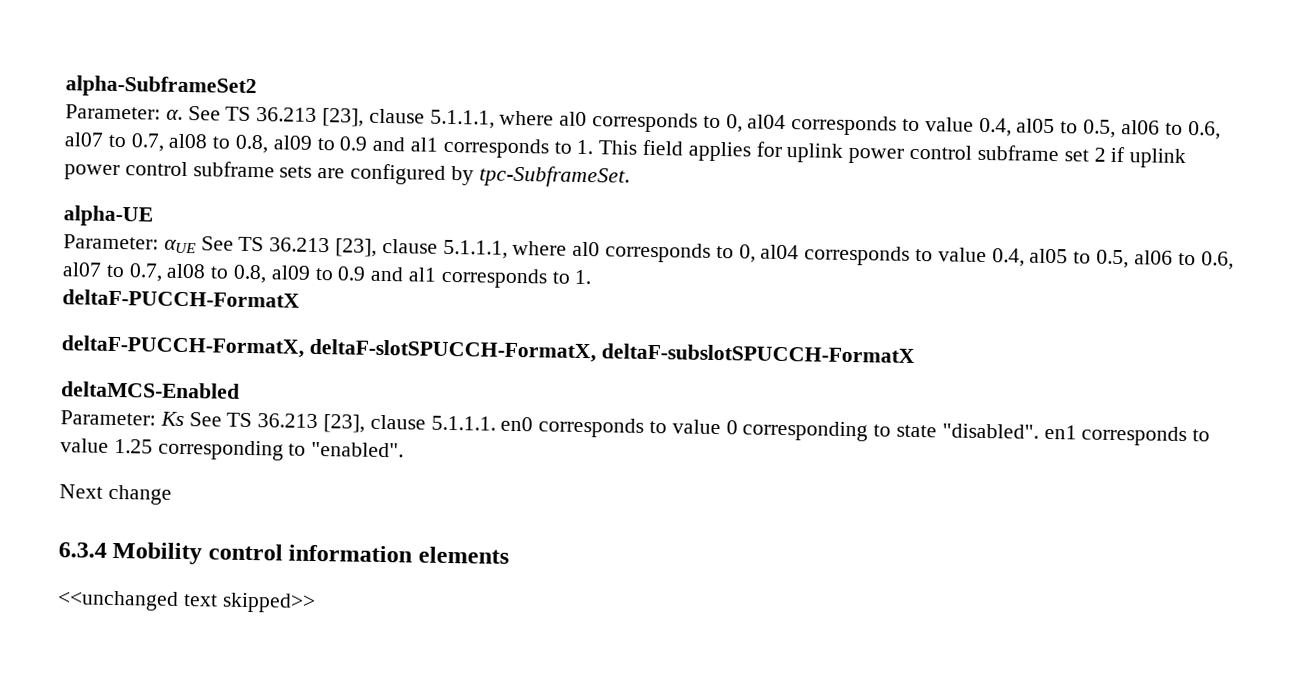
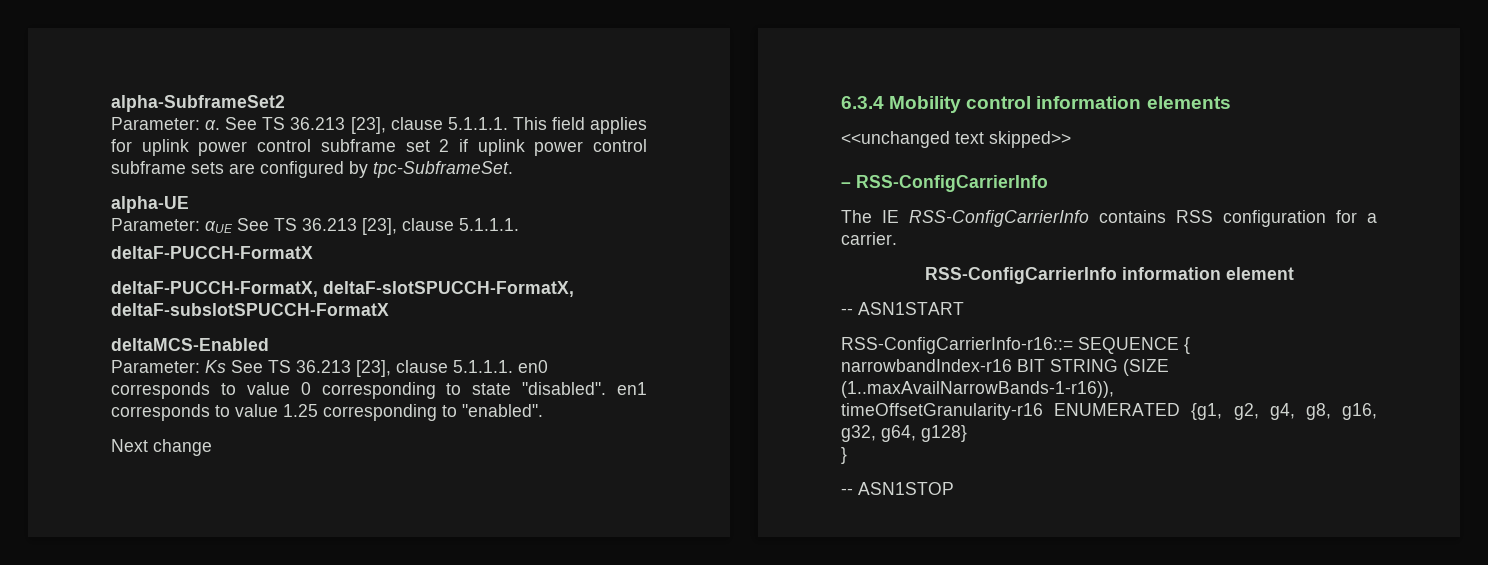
[429,109,1221,140] [64,132,594,159] 5.1.1.1, where al0 corresponds to 0, al04 corresponds to value 0.4, al05 to 0.5, al06 to 0.6, al07 to 0.7, al08 to 0.8, al09 to 0.9 and al1 corresponds to 1. -> [447,117,508,130] 5.1.1.1.
[442,239,1234,270] [62,262,593,289] 5.1.1.1, where al0 corresponds to 0, al04 corresponds to value 0.4, al05 to 0.5, al06 to 0.6, al07 to 0.7, al08 to 0.8, al09 to 0.9 and al1 corresponds to 1. -> [459,218,519,231] 5.1.1.1.
(316, 603) none -> [841,175,1048,192] [841,210,1377,227] [841,232,897,245] [924,267,1294,284] [841,302,964,315] [841,337,1190,354] [841,359,1169,376] [841,381,1114,398] [841,403,1377,420] [841,425,967,442] [841,447,847,464] [841,482,954,495] // – RSS-ConfigCarrierInfo // The IE RSS-ConfigCarrierInfo contains RSS configuration for a carrier. // RSS-ConfigCarrierInfo information element // -- ASN1START // RSS-ConfigCarrierInfo-r16::= SEQUENCE { // narrowbandIndex-r16 BIT STRING (SIZE (1..maxAvailNarrowBands-1-r16)), // timeOffsetGranularity-r16 ENUMERATED {g1, g2, g4, g8, g16, g32, g64, g128} // } // -- ASN1STOP

